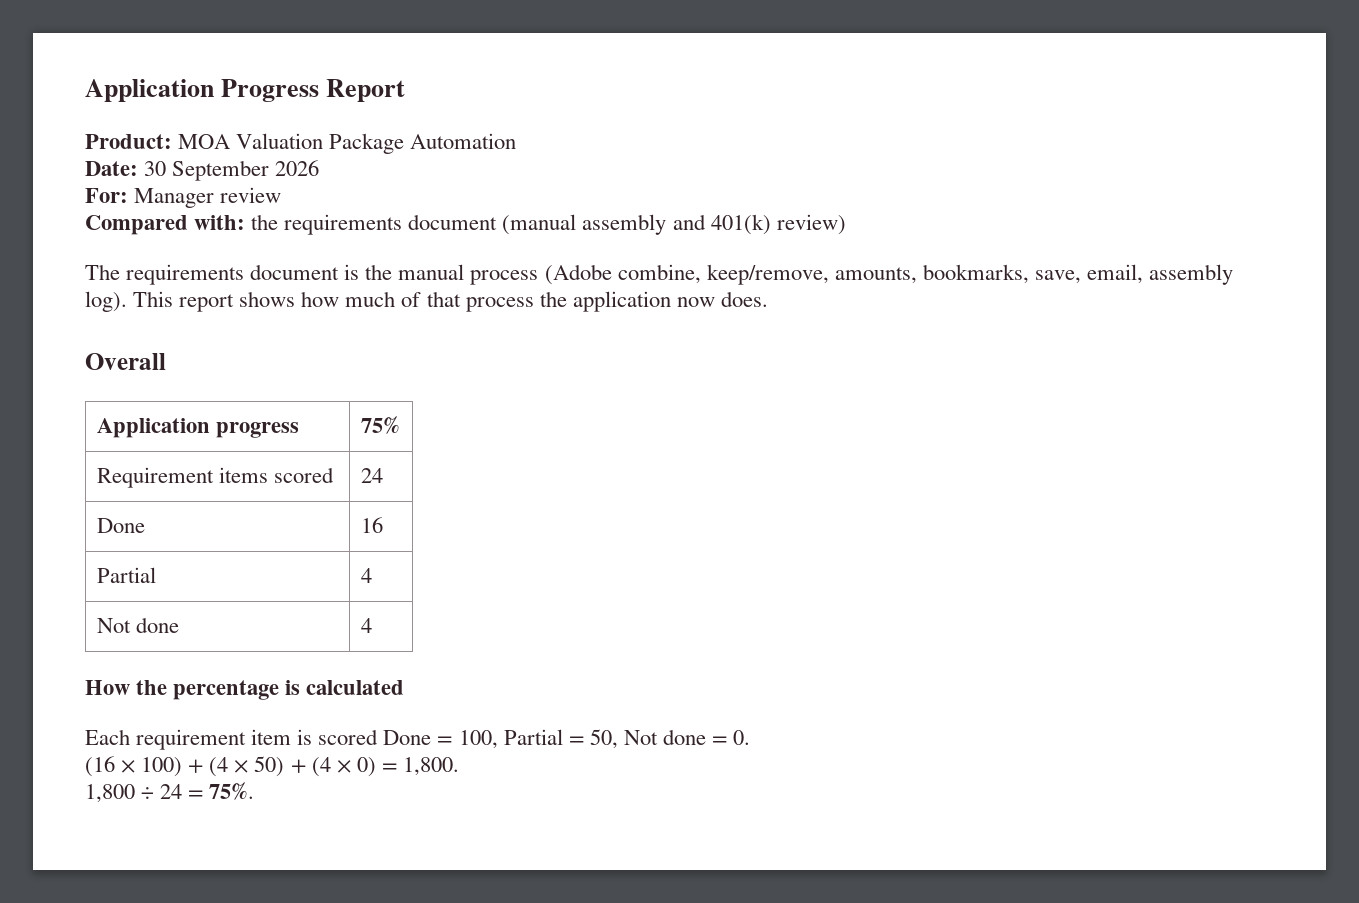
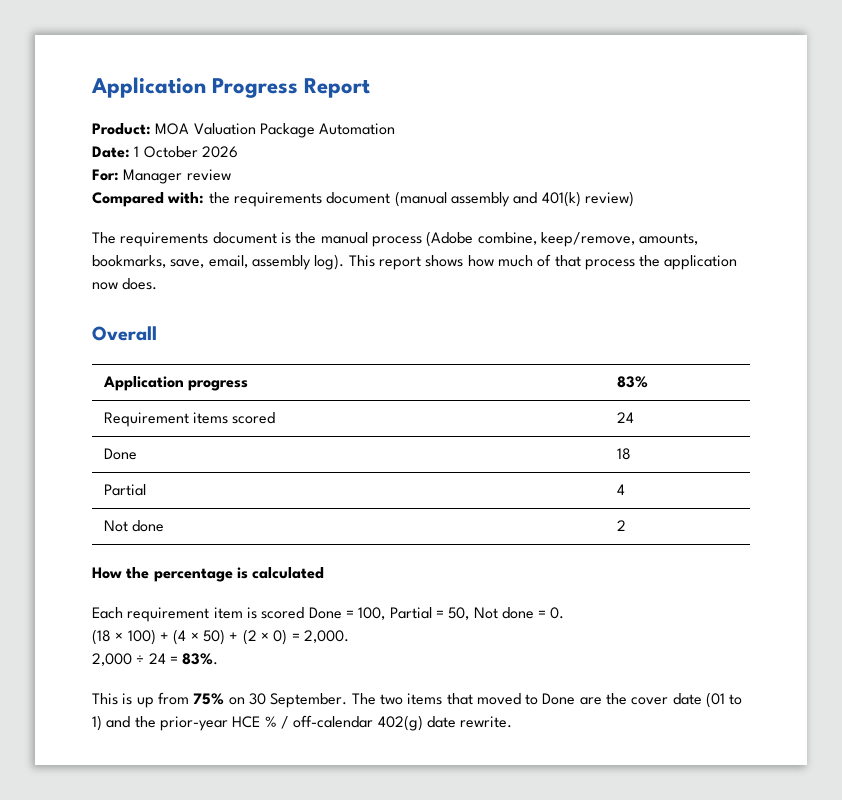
[144,160,270,181] 30 September -> [134,146,198,158] 1 October
[360,416,400,434] 75% -> [616,376,648,388] 83%
[360,517,383,533] 16 -> [616,448,631,460] 18
[360,618,372,633] 4 -> [616,520,626,531] 2
[85,756,115,777] (16 -> [92,629,111,645] (18
[311,757,331,777] (4 -> [242,629,257,645] (2
[402,757,459,776] [85,784,135,803] 1,800. // 1,800 -> [303,630,349,643] [92,653,132,666] 2,000. // 2,000
[209,782,255,800] 75%. -> [182,653,219,665] [92,692,743,708] [92,715,513,731] 83%. // This is up from 75% on 30 September. The two items that moved to Done are the cover date (01 to 1) and the prior-year HCE % / off-calendar 402(g) date rewrite.

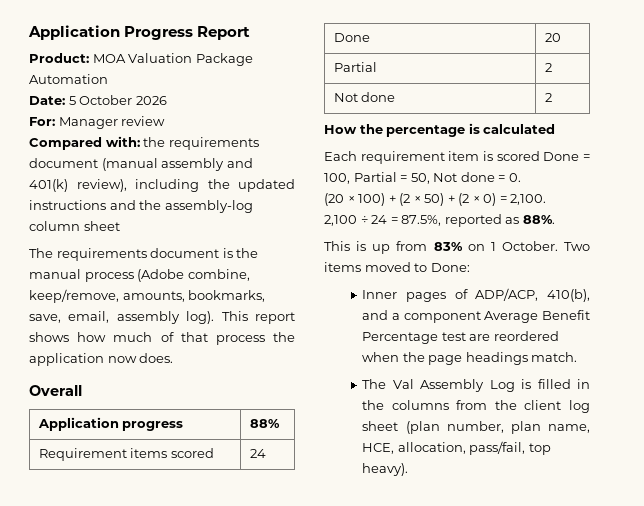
[134,146,140,157] 1 -> [68,96,76,105] 5
[584,191,634,207] review) -> [76,179,295,192] [29,200,253,213] [29,221,120,231] review), including the updated instructions and the assembly-log column sheet
[616,376,648,388] 83% -> [249,419,280,428] 88%
[616,448,631,460] 18 -> [544,33,561,42] 20
[616,484,625,495] 4 -> [544,63,552,72] 2
[92,629,111,645] (18 -> [324,193,344,206] (20
[173,629,187,645] (4 -> [399,193,411,206] (2
[303,630,349,643] [92,653,132,666] 2,000. // 2,000 -> [510,194,547,205] [324,215,357,226] 2,100. // 2,100
[182,653,219,665] 83%. -> [401,214,555,227] 87.5%, reported as 88%.
[193,692,743,708] [92,715,513,731] 75% on 30 September. The two items that moved to Done are the cover date (01 to 1) and the prior-year HCE % / off-calendar 402(g) date rewrite. -> [433,241,590,251] [324,262,470,272] [362,288,590,302] [362,310,590,323] [362,331,559,344] [362,352,578,365] [362,379,590,392] [362,400,590,413] [362,421,590,434] [362,441,551,455] [362,463,409,476] 83% on 1 October. Two items moved to Done: // Inner pages of ADP/ACP, 410(b), and a component Average Benefit Percentage test are reordered when the page headings match. // The Val Assembly Log is filled in the columns from the client log sheet (plan number, plan name, HCE, allocation, pass/fail, top heavy).

